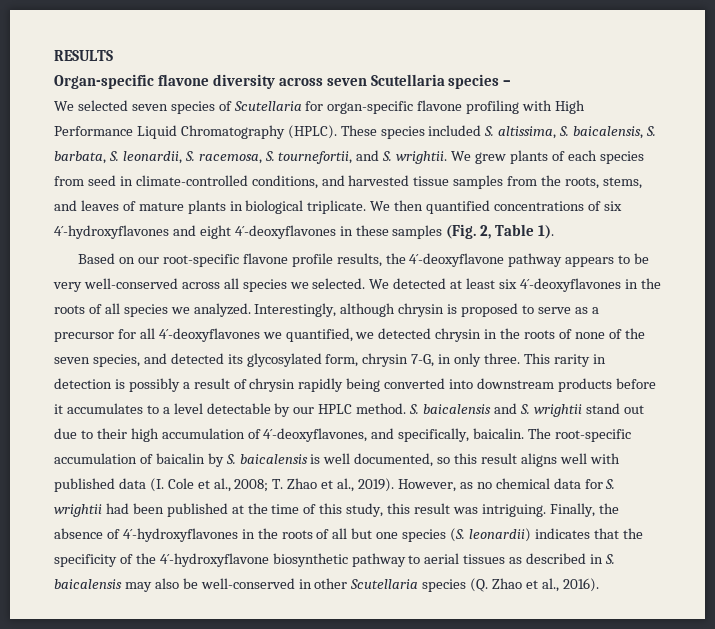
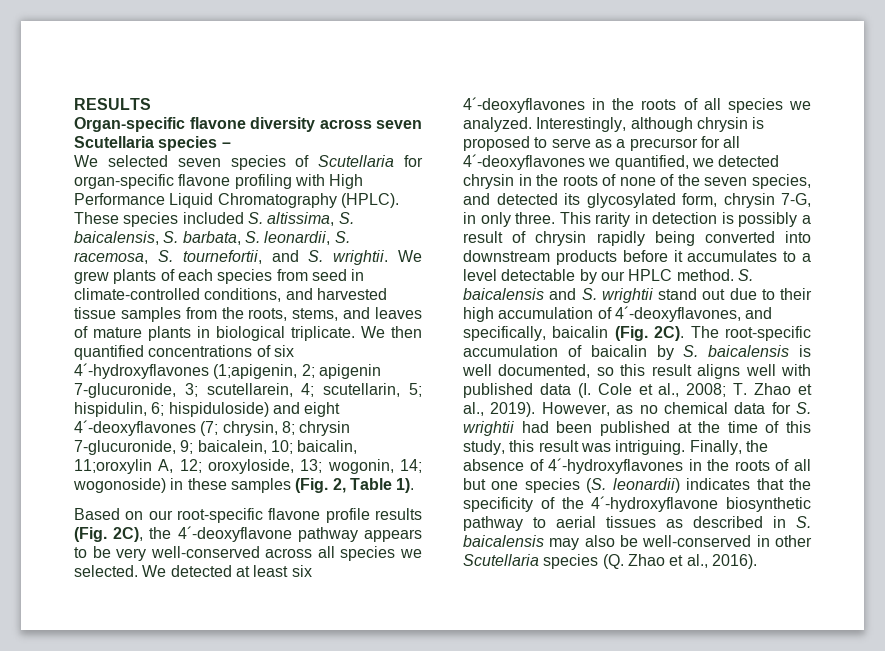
[172,225,336,239] and eight 4´-deoxyflavones -> [213,364,381,379] [74,383,423,398] [74,402,341,417] [74,420,351,436] [74,440,358,455] [74,459,423,474] [73,478,166,493] (1;apigenin, 2; apigenin 7-glucuronide, 3; scutellarein, 4; scutellarin, 5; hispidulin, 6; hispiduloside) and eight 4´-deoxyflavones (7; chrysin, 8; chrysin 7-glucuronide, 9; baicalein, 10; baicalin, 11;oroxylin A, 12; oroxyloside, 13; wogonin, 14; wogonoside)
[336,253,382,267] results, -> [375,508,422,520] [74,527,144,542] results (Fig. 2C),
[473,428,525,439] baicalin. -> [552,326,685,341] baicalin (Fig. 2C).

